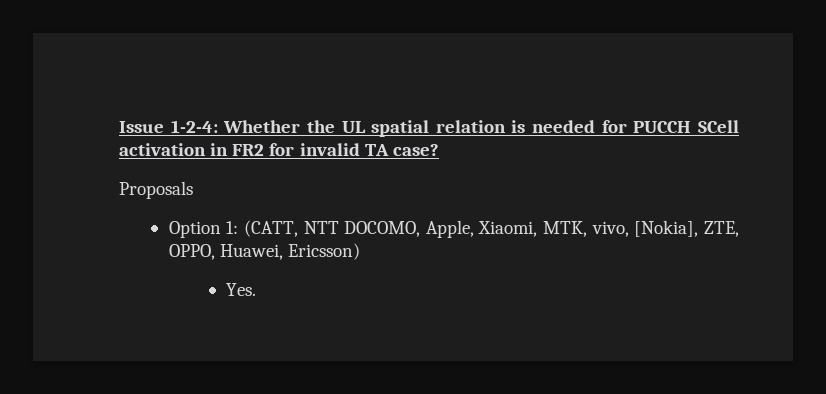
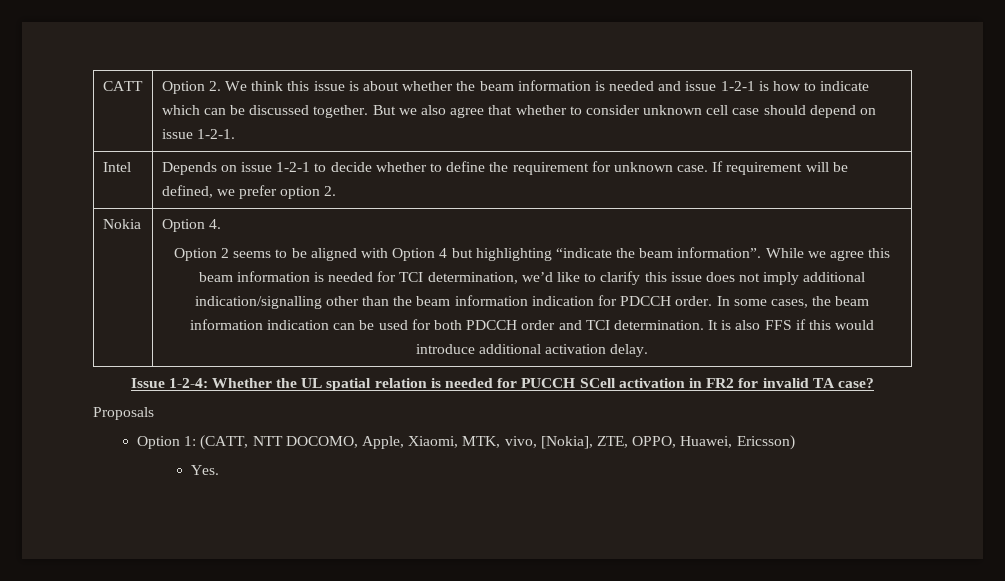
(119, 127) none -> [102,81,143,91] [161,80,870,94] [161,105,876,118] [161,129,235,139] [102,162,131,172] [161,161,848,175] [161,185,337,199] [102,219,141,229] [161,219,221,232] [173,247,891,261] [198,271,866,285] [194,295,870,309] [189,319,875,330] [415,344,649,357] CATT | Option 2. We think this issue is about whether the beam information is needed and issue 1-2-1 is how to indicate which can be discussed together. But we also agree that whether to consider unknown cell case should depend on issue 1-2-1. // Intel | Depends on issue 1-2-1 to decide whether to define the requirement for unknown case. If requirement will be defined, we prefer option 2. // Nokia | Option 4. // Option 2 seems to be aligned with Option 4 but highlighting “indicate the beam information”. While we agree this beam information is needed for TCI determination, we’d like to clarify this issue does not imply additional indication/signalling other than the beam information indication for PDCCH order. In some cases, the beam information indication can be used for both PDCCH order and TCI determination. It is also FFS if this would introduce additional activation delay. //

